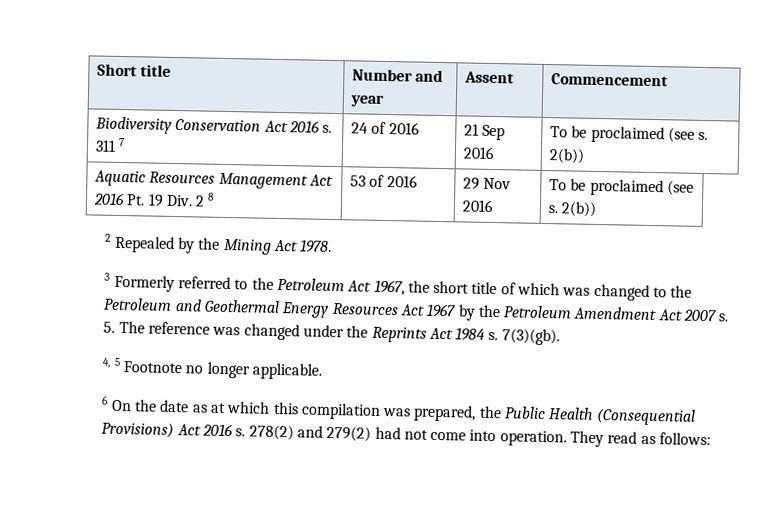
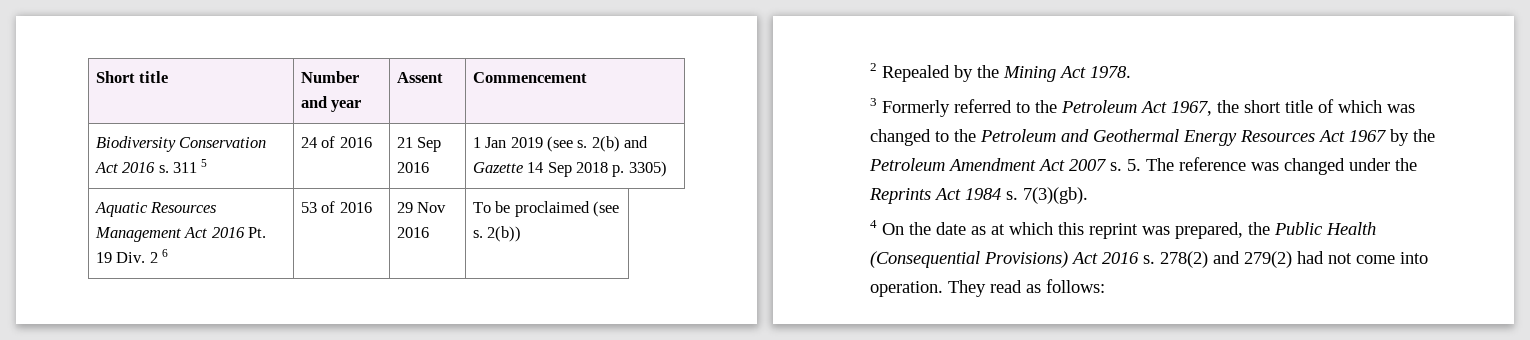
[118,137,126,147] 7 -> [201,159,208,167] 5
[549,125,709,144] [548,148,585,164] To be proclaimed (see s. 2(b)) -> [472,136,649,152] [472,161,667,177] 1 Jan 2019 (see s. 2(b) and Gazette 14 Sep 2018 p. 3305)
[207,192,216,201] 8 -> [161,249,168,257] 6
[102,357,322,380] [102,395,109,405] 4, 5 Footnote no longer applicable. // 6 -> [870,220,878,228] 4
[300,402,381,420] compilation -> [1089,223,1139,239] reprint

